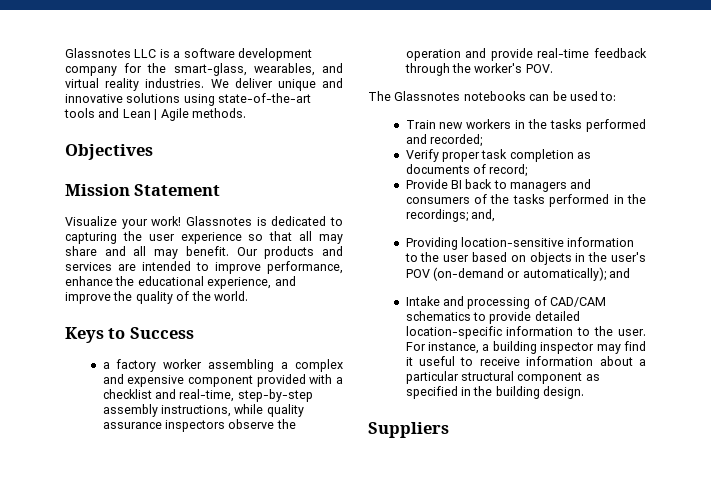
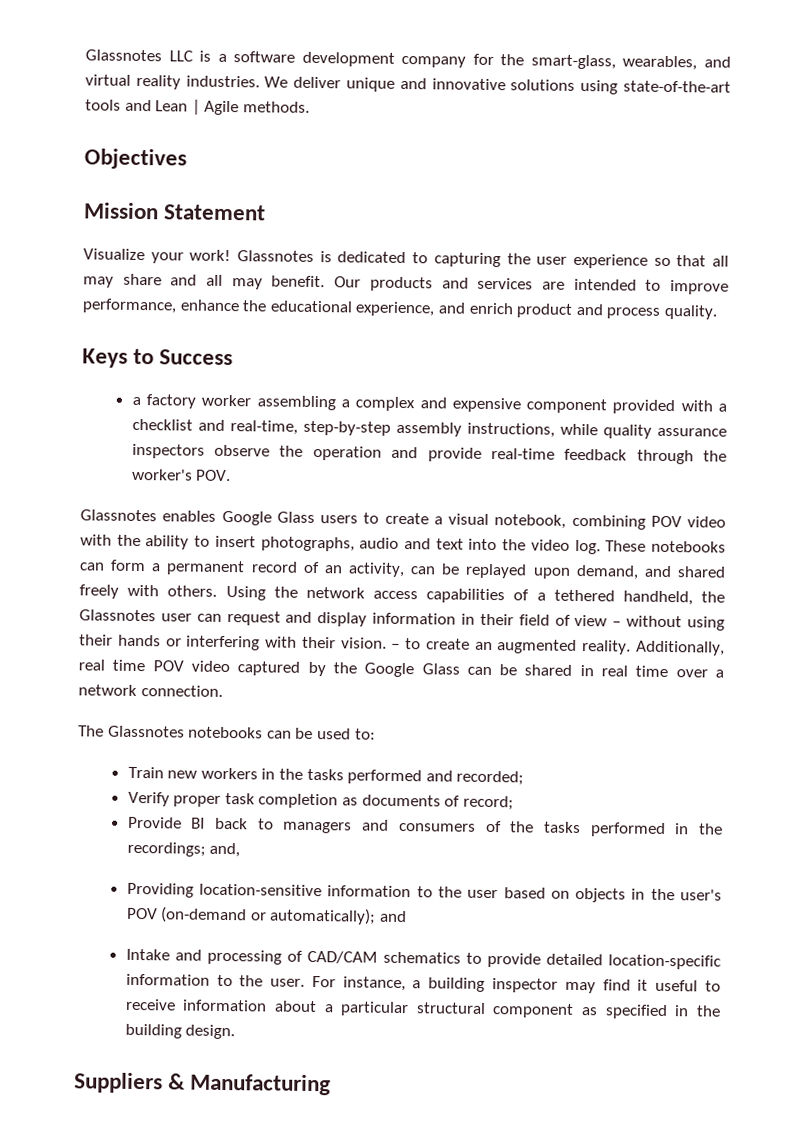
[65,291,248,304] improve the quality of the world. -> [468,302,718,320] enrich product and process quality.
(553, 68) none -> [80,509,726,530] [80,534,726,555] [79,559,726,580] [79,584,725,606] [79,609,725,631] [79,634,725,656] [78,659,724,678] [78,684,223,697] // Glassnotes enables Google Glass users to create a visual notebook, combining POV video with the ability to insert photographs, audio and text into the video log. These notebooks can form a permanent record of an activity, can be replayed upon demand, and shared freely with others. Using the network access capabilities of a tethered handheld, the Glassnotes user can request and display information in their field of view – without using their hands or interfering with their vision. – to create an augmented reality. Additionally, real time POV video captured by the Google Glass can be shared in real time over a network connection.
(449, 430) none -> [168,1073,332,1096] & Manufacturing

